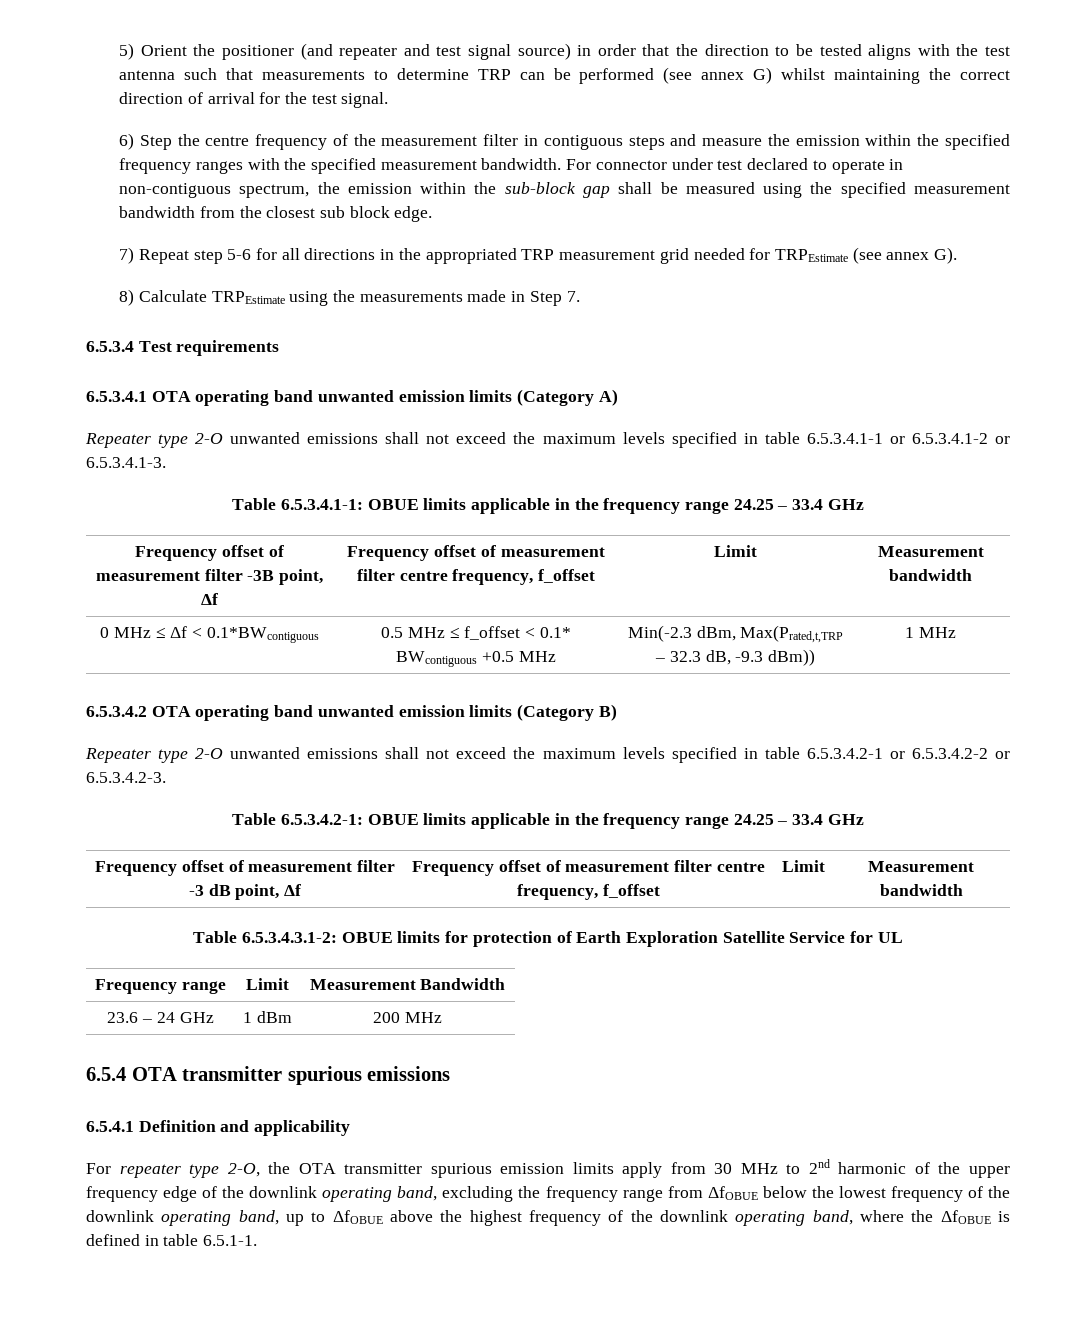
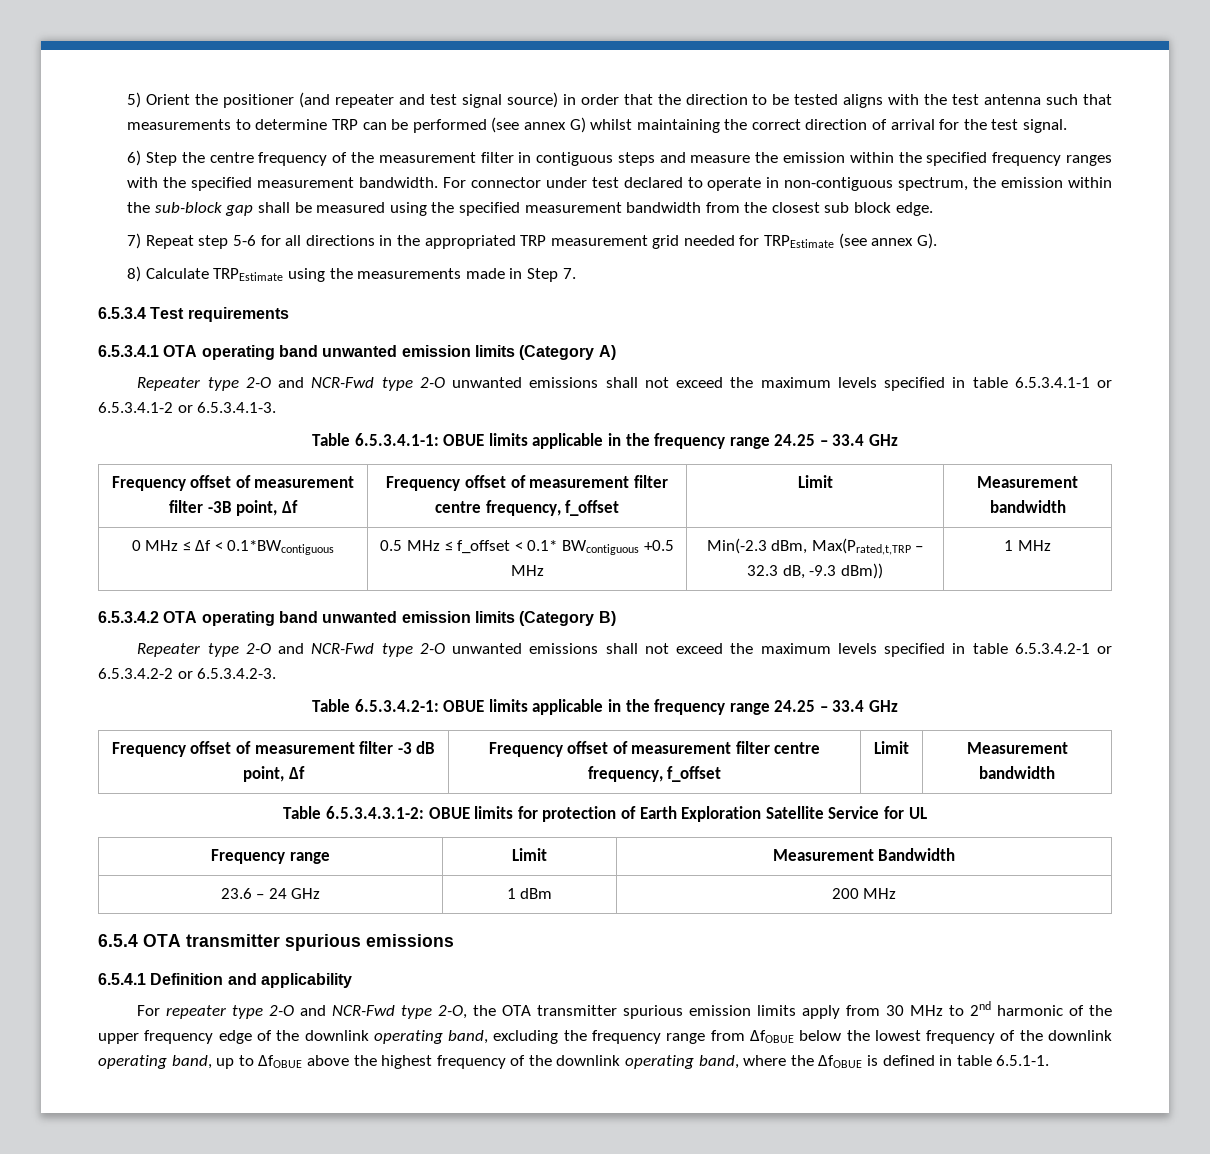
(224, 438) none -> [278,377,445,391] and NCR-Fwd type 2-O
(224, 753) none -> [278,643,445,657] and NCR-Fwd type 2-O
(220, 1171) none -> [269,1005,433,1019] 2-O and NCR-Fwd type

